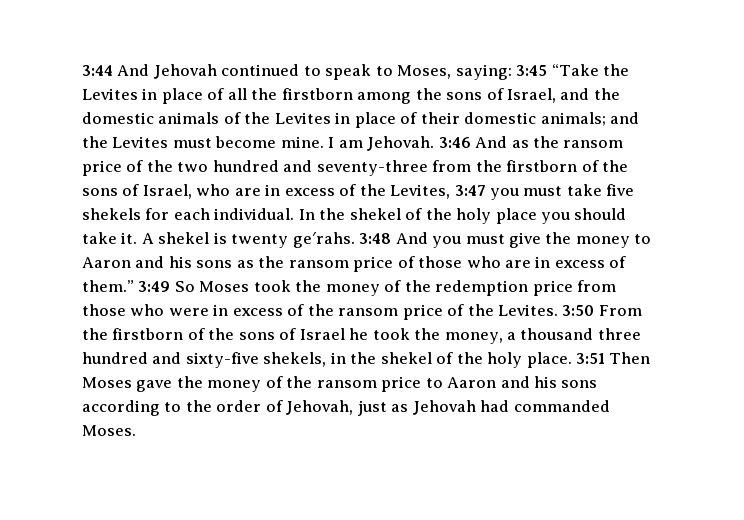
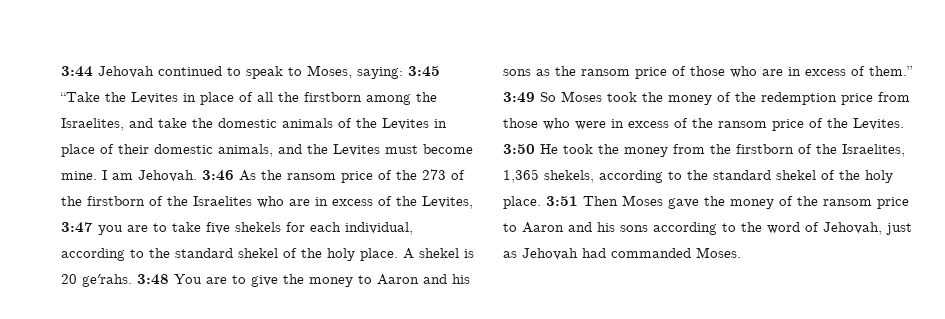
[117,64,150,76] And -> (93, 71) none
[446,88,590,103] sons of Israel, and -> [61,118,187,131] Israelites, and take
[540,112,606,126] animals; -> [218,144,273,157] animals,
[475,136,624,148] [82,160,629,176] [82,184,192,199] And as the ransom price of the two hundred and seventy-three from the firstborn of the sons of Israel, -> [239,169,465,183] [61,196,252,206] As the ransom price of the 273 of the firstborn of the Israelites
[523,186,563,196] must -> [127,223,167,232] are to
[214,208,627,224] [82,232,138,244] individual. In the shekel of the holy place you should take it. -> [345,222,413,235] [61,248,398,261] individual, according to the standard shekel of the holy place.
[231,234,289,248] twenty -> [61,274,77,284] 20
[395,232,505,248] And you must -> [174,274,246,284] You are to
[598,305,642,316] [82,328,641,344] [82,352,377,368] From the firstborn of the sons of Israel he took the money, a thousand three hundred and sixty-five shekels, in the -> [540,144,905,157] [503,169,771,183] He took the money from the firstborn of the Israelites, 1,365 shekels, according to the standard
[216,400,262,412] order -> [767,222,800,234] word

